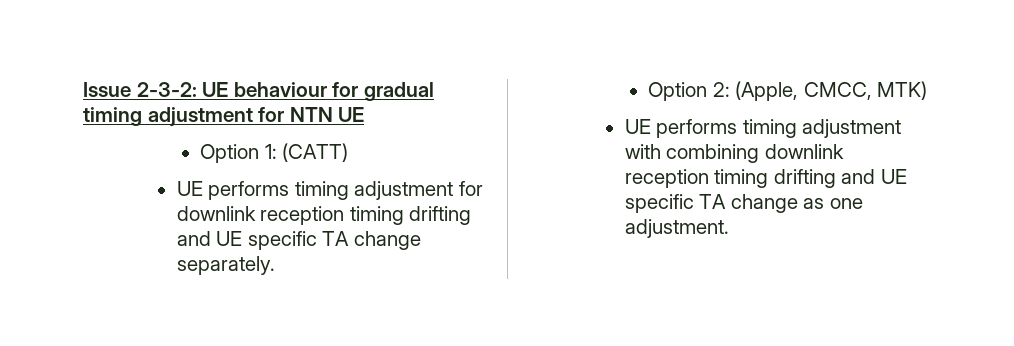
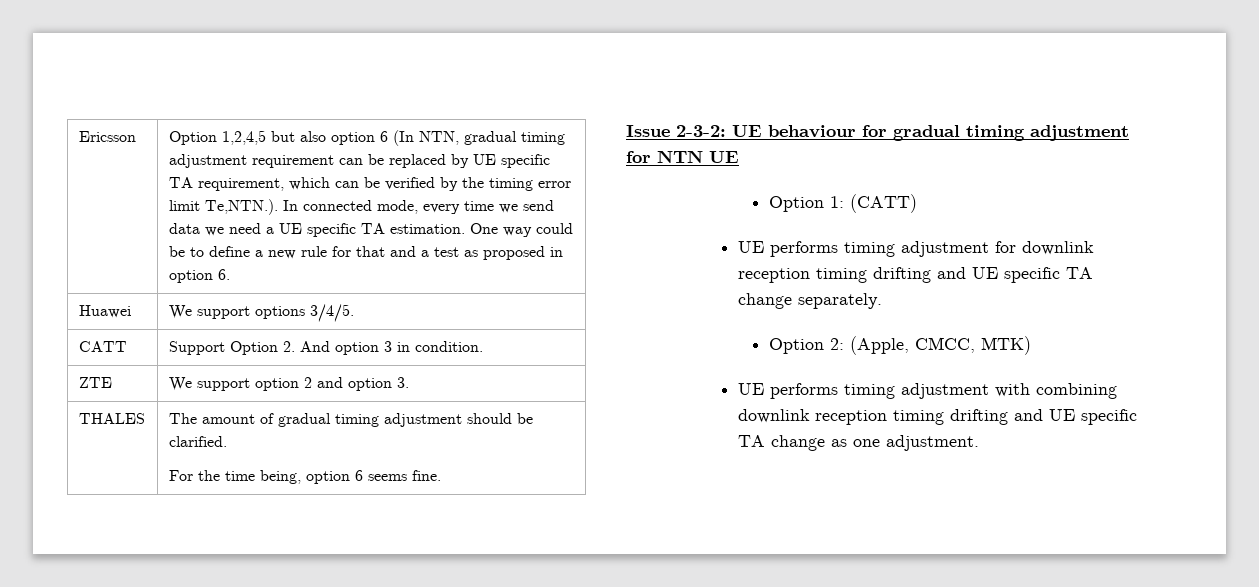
(83, 89) none -> [78,131,136,142] [168,130,565,146] [168,154,550,168] [168,177,571,191] [168,199,554,215] [168,223,573,237] [168,246,563,260] [168,269,230,283] [78,305,131,318] [168,304,354,322] [78,341,127,352] [168,341,483,355] [78,377,112,388] [168,377,409,391] [78,413,145,424] [168,413,533,427] [168,436,227,447] [168,470,441,484] Ericsson | Option 1,2,4,5 but also option 6 (In NTN, gradual timing adjustment requirement can be replaced by UE specific TA requirement, which can be verified by the timing error limit Te,NTN.). In connected mode, every time we send data we need a UE specific TA estimation. One way could be to define a new rule for that and a test as proposed in option 6. // Huawei | We support options 3/4/5. // CATT | Support Option 2. And option 3 in condition. // ZTE | We support option 2 and option 3. // THALES | The amount of gradual timing adjustment should be clarified. // For the time being, option 6 seems fine. //

